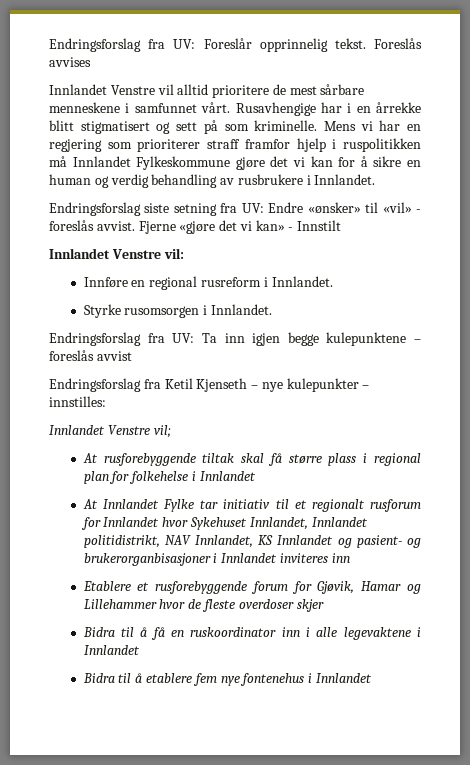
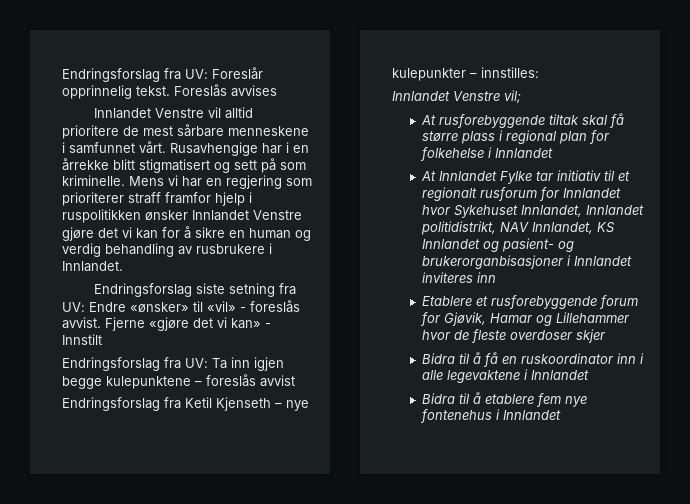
[49,156,231,170] må Innlandet Fylkeskommune -> [145,210,302,221] ønsker Innlandet Venstre
[49,248,184,259] [83,276,333,290] [83,304,273,318] // Innlandet Venstre vil: // Innføre en regional rusreform i Innlandet. // Styrke rusomsorgen i Innlandet. -> (102, 339) none

